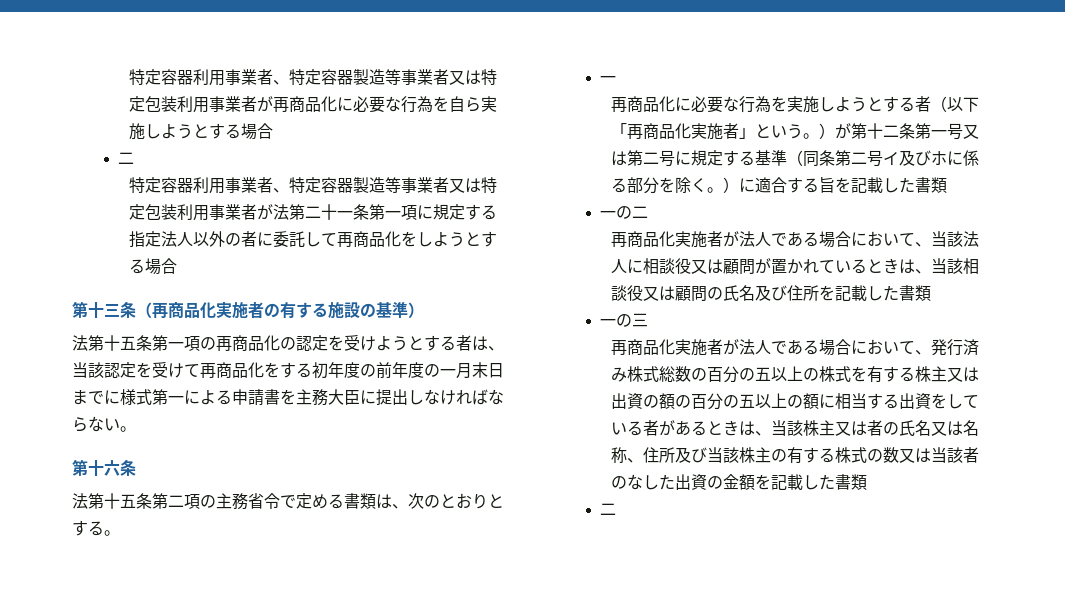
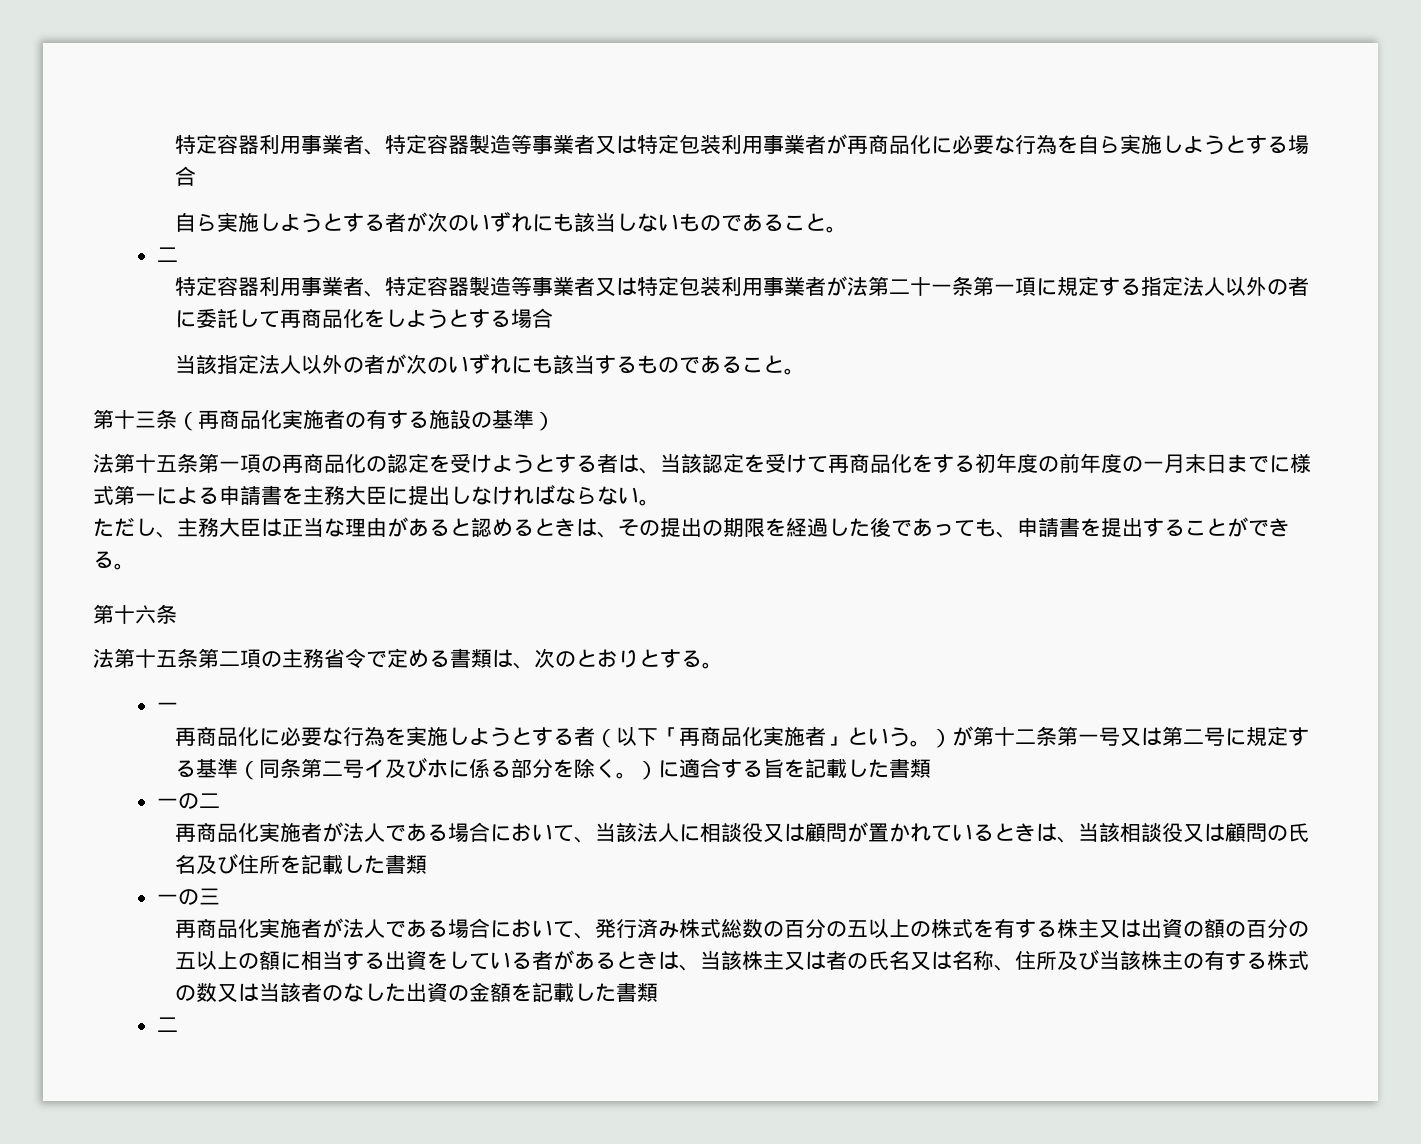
(273, 131) none -> [174,212,847,233] // 自ら実施しようとする者が次のいずれにも該当しないものであること。
(177, 266) none -> [174,354,805,375] // 当該指定法人以外の者が次のいずれにも該当するものであること。
(136, 429) none -> [93,517,1290,538] [93,551,135,570] // ただし、主務大臣は正当な理由があると認めるときは、その提出の期限を経過した後であっても、申請書を提出することができる。

